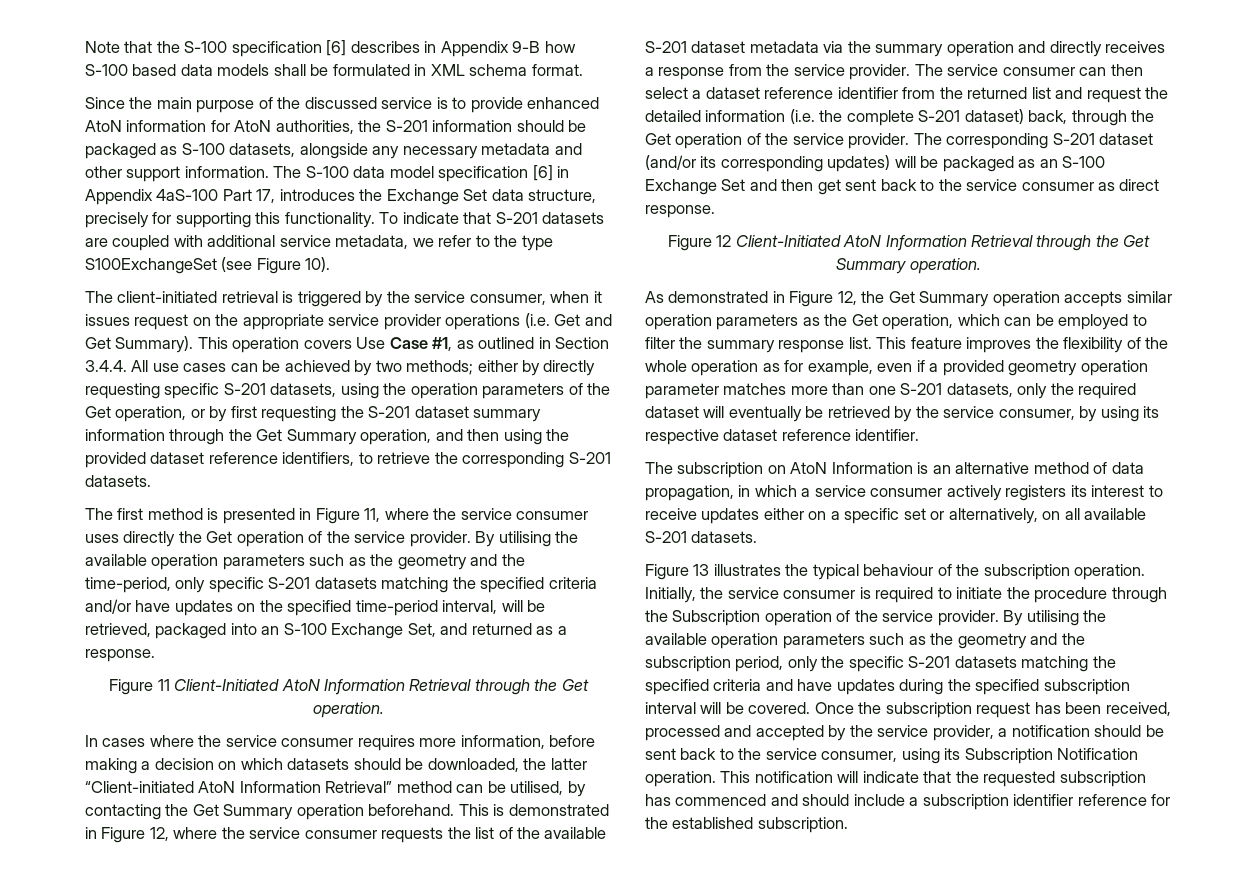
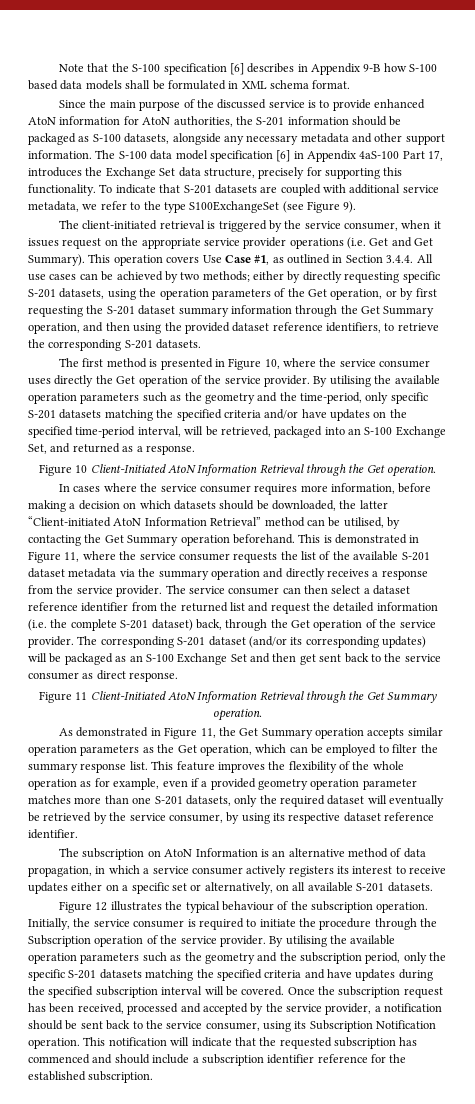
[305,257,331,272] 10). -> [343,201,357,213] 9).
[364,508,381,522] 11, -> [264,359,280,369] 10,
[157,679,170,691] 11 -> [75,465,88,473] 10
[149,827,169,841] 12, -> [64,552,80,562] 11,
[716,235,732,247] 12 -> [75,692,88,700] 11
[837,291,857,305] 12, -> [200,728,216,738] 11,
[693,564,710,576] 13 -> [95,902,108,911] 12

